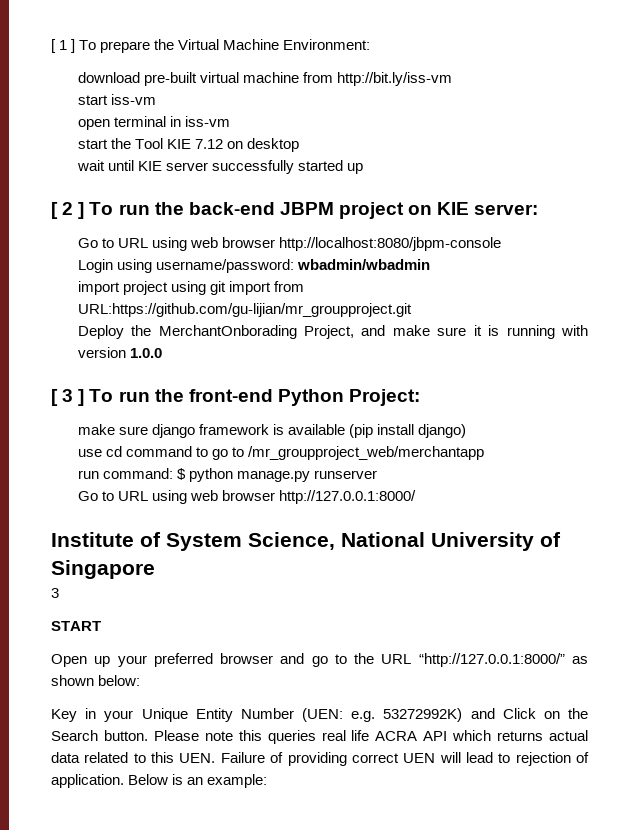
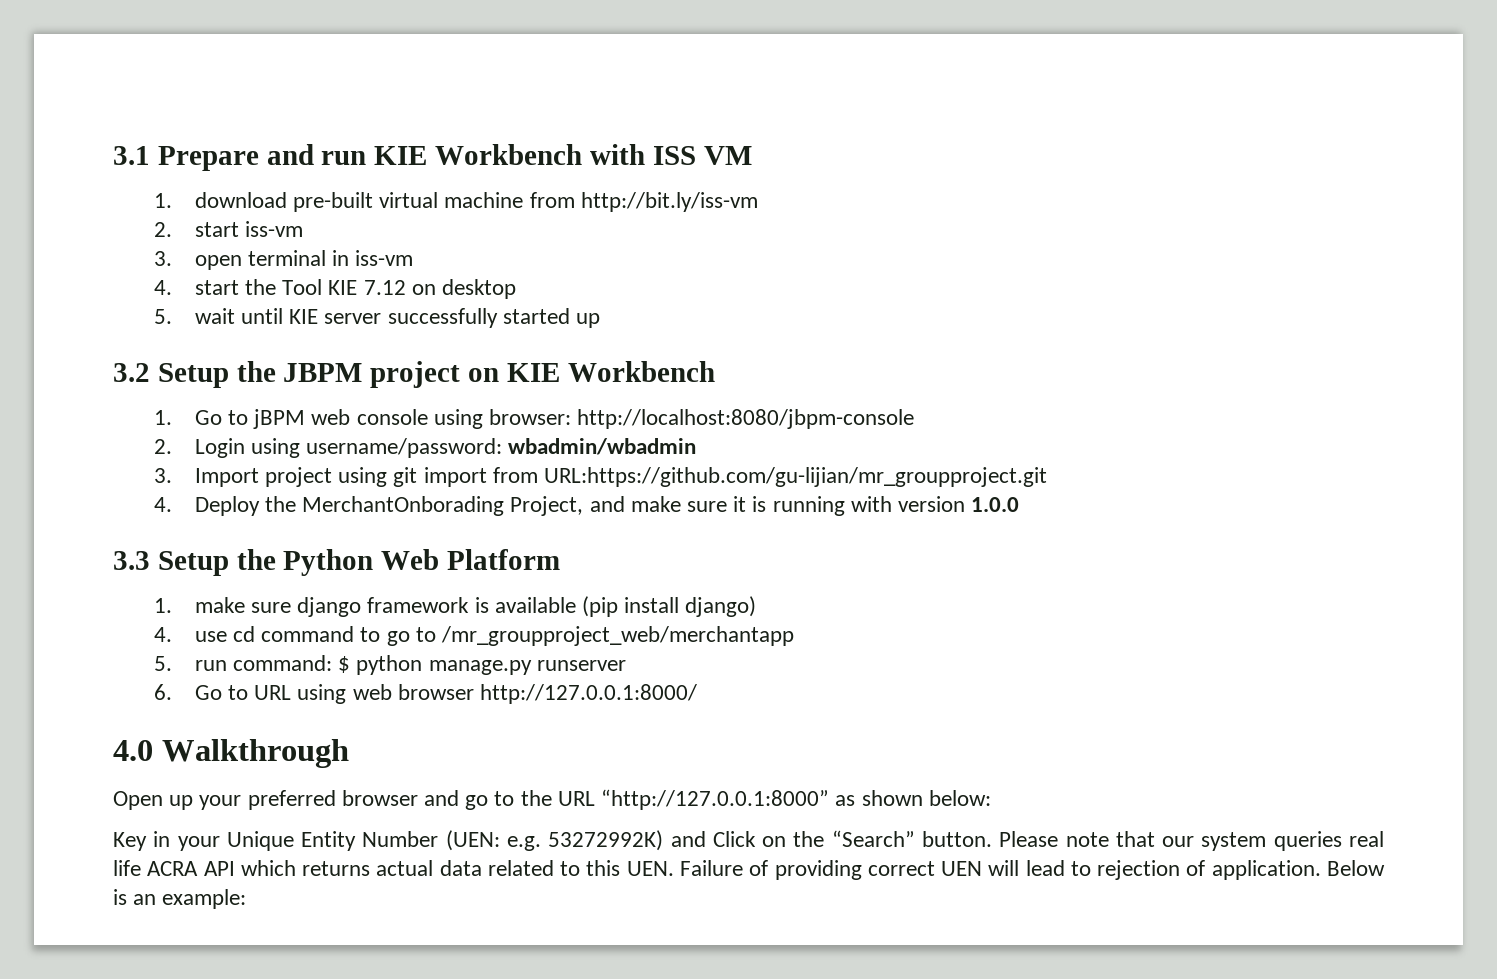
[51,39,371,53] [ 1 ] To prepare the Virtual Machine Environment: // -> [113,144,752,171] [153,193,172,208] 3.1 Prepare and run KIE Workbench with ISS VM // 1.
(453, 79) none -> [153,222,172,237] 2.
(156, 99) none -> [153,251,172,266] 3.
(230, 121) none -> [153,280,172,295] 4.
(300, 145) none -> [153,309,172,324] 5.
[51,202,539,219] [77,237,276,251] [ 2 ] To run the back-end JBPM project on KIE server: // Go to URL using web browser -> [113,361,715,388] [153,409,571,429] 3.2 Setup the JBPM project on KIE Workbench // 1. Go to jBPM web console using browser:
(502, 244) none -> [153,439,172,454] 2.
[77,281,120,295] import -> [153,468,259,487] 3. Import
(412, 310) none -> [153,497,172,512] 4.
[51,389,421,406] [ 3 ] To run the front-end Python Project: // -> [113,549,561,576] [153,598,172,613] 3.3 Setup the Python Web Platform // 1.
(467, 431) none -> [153,627,172,642] 4.
(485, 453) none -> [153,656,172,671] 5.
(378, 474) none -> [153,684,172,700] 6.
[51,532,561,551] [51,560,155,579] [51,588,59,598] [51,621,101,631] Institute of System Science, National University of Singapore // 3 // START -> [113,739,349,768] 4.0 Walkthrough
[418,653,565,667] “http://127.0.0.1:8000/” -> [601,789,830,810] “http://127.0.0.1:8000”
[51,730,98,741] Search -> [831,830,915,847] “Search”
[238,730,262,741] this -> [1115,831,1267,851] that our system

